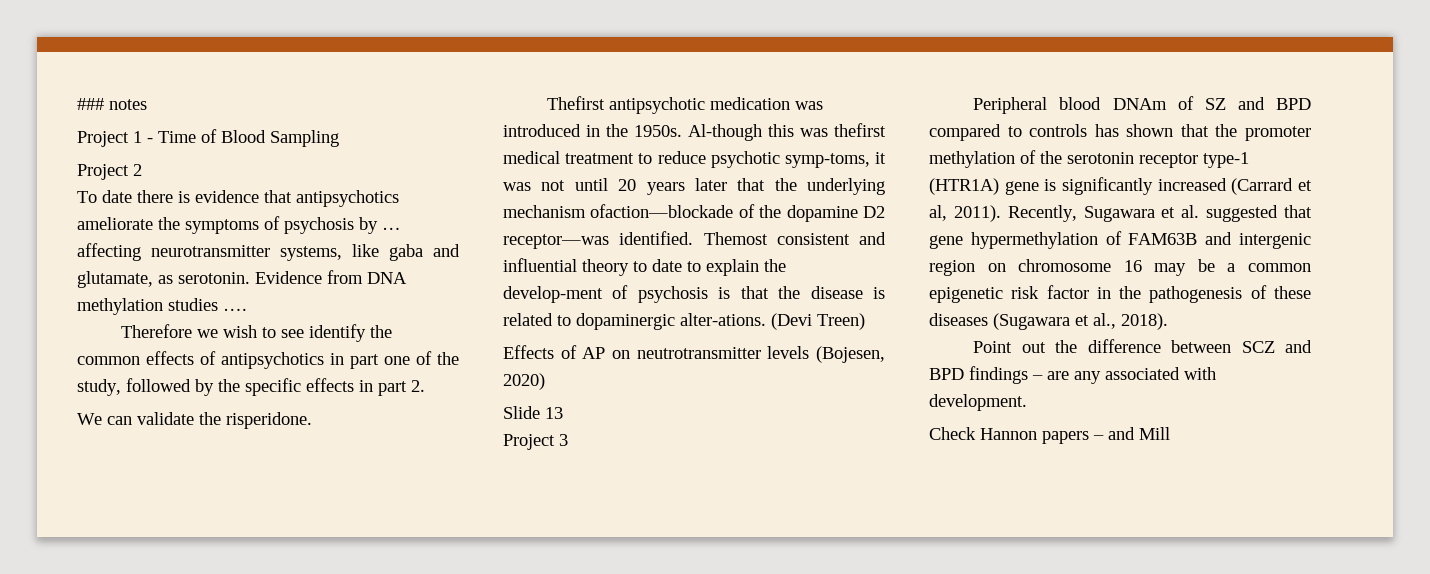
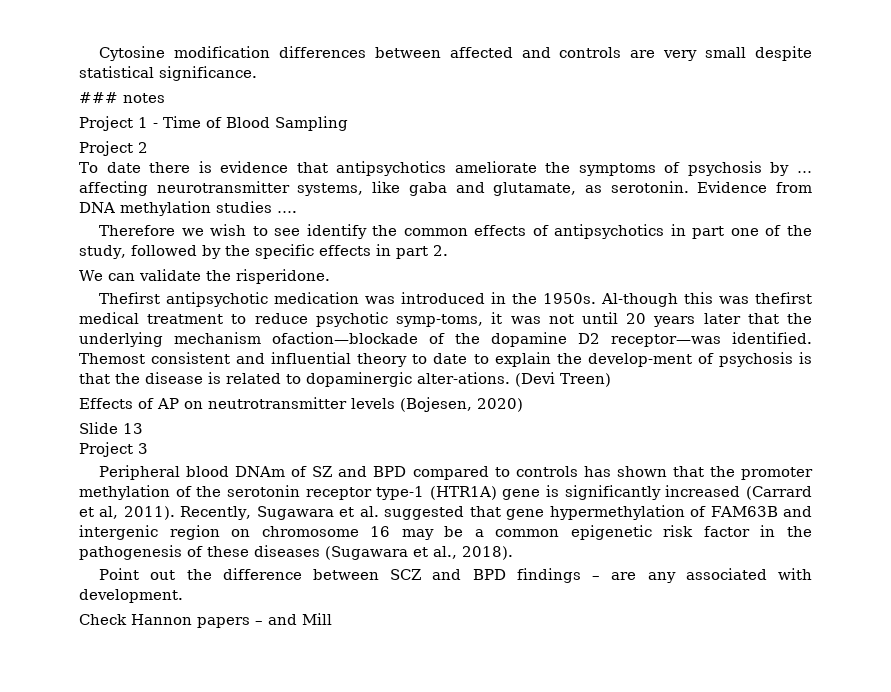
(77, 104) none -> [99,46,813,61] [79,66,257,81] Cytosine modification differences between affected and controls are very small despite statistical significance. //

